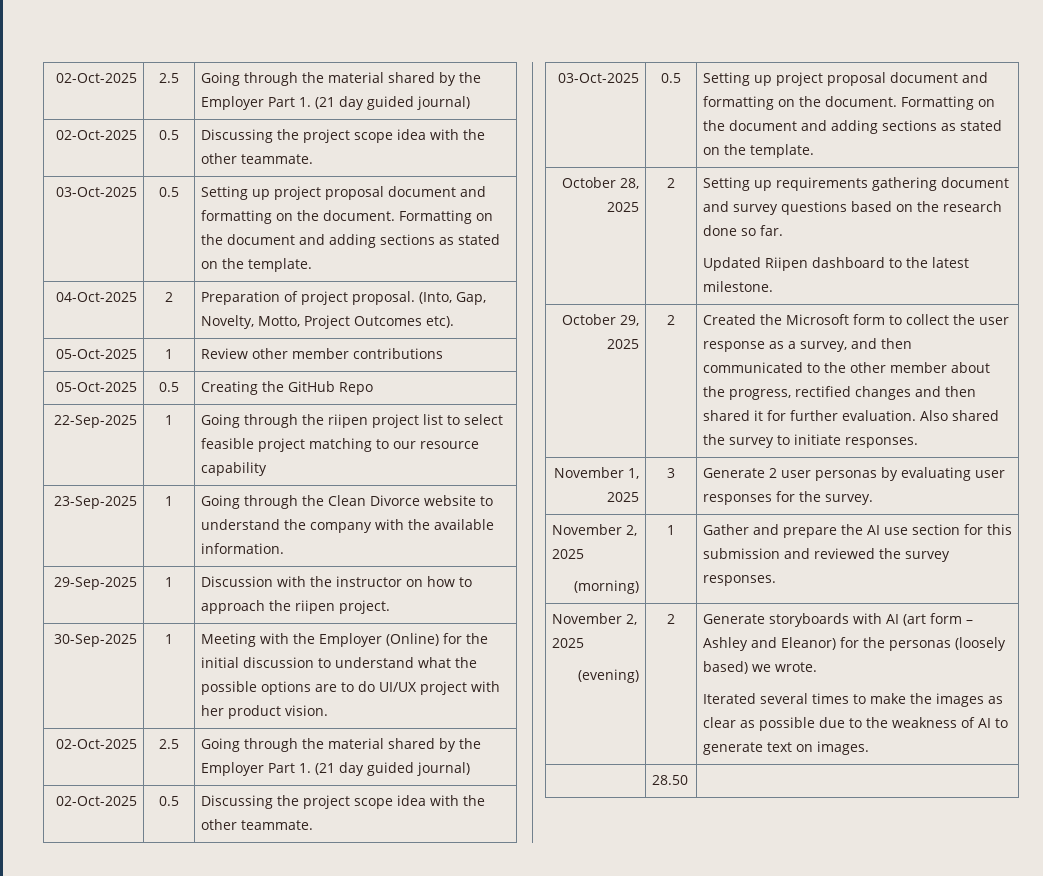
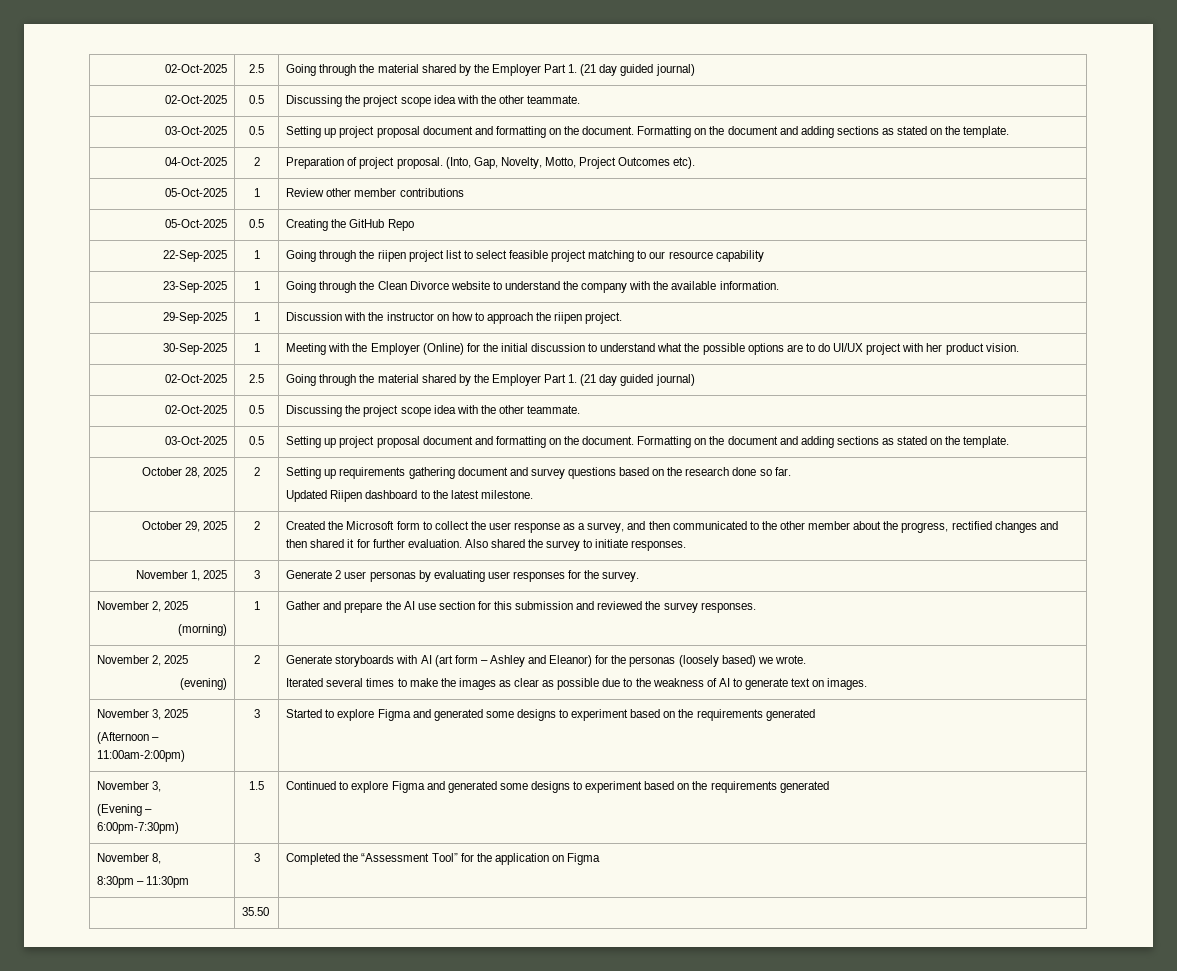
[651,775,688,785] | 28.50 -> [97,709,189,720] [97,732,160,744] [97,750,186,762] [253,709,260,718] [286,709,815,721] [97,781,162,792] [97,804,153,816] [97,822,180,834] [249,781,264,790] [286,781,829,793] [97,853,162,864] [97,876,190,888] [253,853,260,862] [286,853,601,865] [242,907,270,916] November 3, 2025 // (Afternoon – 11:00am-2:00pm) | 3 | Started to explore Figma and generated some designs to experiment based on the requirements generated // November 3, // (Evening – 6:00pm-7:30pm) | 1.5 | Continued to explore Figma and generated some designs to experiment based on the requirements generated // November 8, // 8:30pm – 11:30pm | 3 | Completed the “Assessment Tool” for the application on Figma // | 35.50

